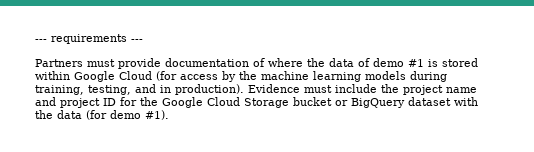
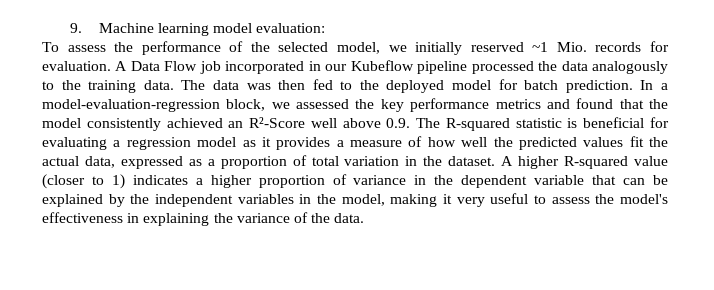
[35,34,143,44] [35,58,478,69] [35,71,447,82] [35,84,477,95] [35,97,478,108] [35,110,169,120] --- requirements --- // Partners must provide documentation of where the data of demo #1 is stored within Google Cloud (for access by the machine learning models during training, testing, and in production). Evidence must include the project name and project ID for the Google Cloud Storage bucket or BigQuery dataset with the data (for demo #1). -> [70,23,326,36] [42,41,669,55] [42,60,668,74] [42,79,668,93] [42,98,668,112] [42,117,669,131] [42,136,668,150] [42,155,668,169] [42,174,668,189] [42,193,668,207] [42,212,365,226] 9. Machine learning model evaluation: // To assess the performance of the selected model, we initially reserved ~1 Mio. records for evaluation. A Data Flow job incorporated in our Kubeflow pipeline processed the data analogously to the training data. The data was then fed to the deployed model for batch prediction. In a model-evaluation-regression block, we assessed the key performance metrics and found that the model consistently achieved an R²-Score well above 0.9. The R-squared statistic is beneficial for evaluating a regression model as it provides a measure of how well the predicted values fit the actual data, expressed as a proportion of total variation in the dataset. A higher R-squared value (closer to 1) indicates a higher proportion of variance in the dependent variable that can be explained by the independent variables in the model, making it very useful to assess the model's effectiveness in explaining the variance of the data.

